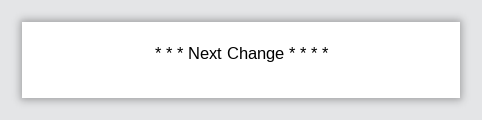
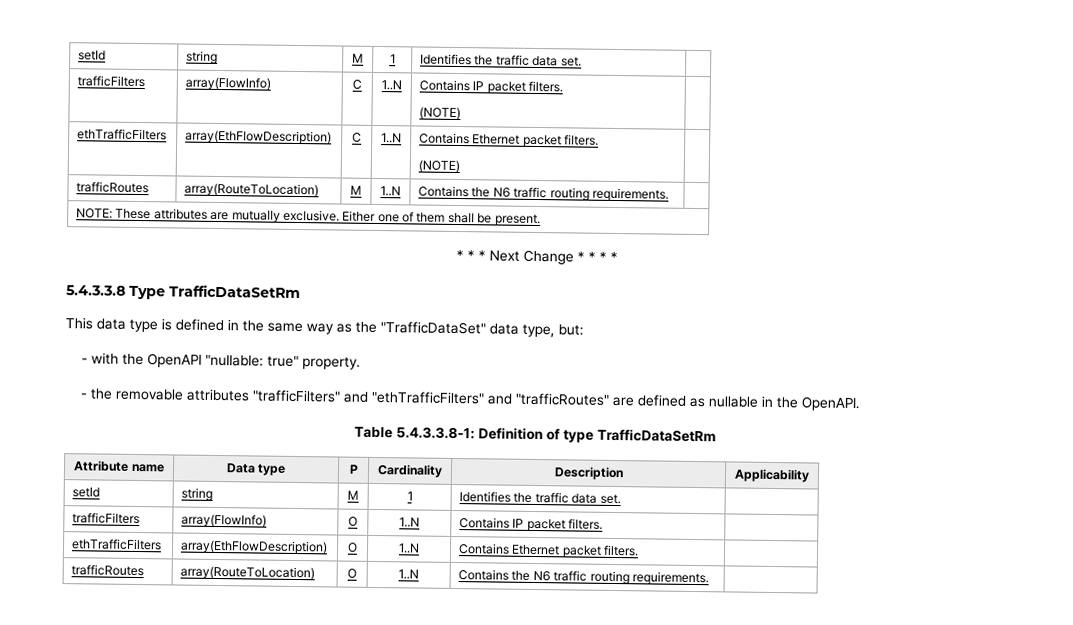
(154, 53) none -> [78,50,107,61] [186,50,219,64] [352,53,364,63] [389,54,396,64] [420,53,582,67] [77,75,146,88] [185,76,272,91] [352,79,362,90] [381,80,402,91] [419,79,564,94] [419,106,462,121] [77,128,168,141] [185,129,333,145] [352,132,362,143] [381,133,402,144] [419,132,600,148] [418,159,461,174] [76,181,150,194] [184,182,320,198] [350,185,362,195] [380,186,401,197] [418,185,669,202] [76,208,541,227] setId | string | M | 1 | Identifies the traffic data set. | // trafficFilters | array(FlowInfo) | C | 1..N | Contains IP packet filters. // (NOTE) | // ethTrafficFilters | array(EthFlowDescription) | C | 1..N | Contains Ethernet packet filters. // (NOTE) | // trafficRoutes | array(RouteToLocation) | M | 1..N | Contains the N6 traffic routing requirements. | // NOTE: These attributes are mutually exclusive. Either one of them shall be present. //
(329, 53) none -> [66,284,301,300] [65,317,584,338] [81,352,362,370] [80,388,861,412] [354,426,716,443] [73,460,165,473] [225,463,287,476] [348,464,359,474] [377,464,443,478] [553,466,624,481] [734,468,810,483] [72,487,101,498] [181,487,214,501] [347,490,359,500] [406,491,413,501] [459,491,621,505] [72,512,141,525] [181,513,268,528] [348,516,358,527] [399,517,420,528] [459,517,604,532] [71,538,163,551] [180,539,329,555] [347,542,358,553] [398,543,420,554] [458,543,640,558] [71,564,145,577] [180,565,316,581] [347,568,357,579] [398,569,419,580] [458,569,709,586] // 5.4.3.3.8 Type TrafficDataSetRm // This data type is defined in the same way as the "TrafficDataSet" data type, but: // - with the OpenAPI "nullable: true" property. // - the removable attributes "trafficFilters" and "ethTrafficFilters" and "trafficRoutes" are defined as nullable in the OpenAPI. // Table 5.4.3.3.8-1: Definition of type TrafficDataSetRm // Attribute name | Data type | P | Cardinality | Description | Applicability // setId | string | M | 1 | Identifies the traffic data set. | // trafficFilters | array(FlowInfo) | O | 1..N | Contains IP packet filters. | // ethTrafficFilters | array(EthFlowDescription) | O | 1..N | Contains Ethernet packet filters. | // trafficRoutes | array(RouteToLocation) | O | 1..N | Contains the N6 traffic routing requirements. |

